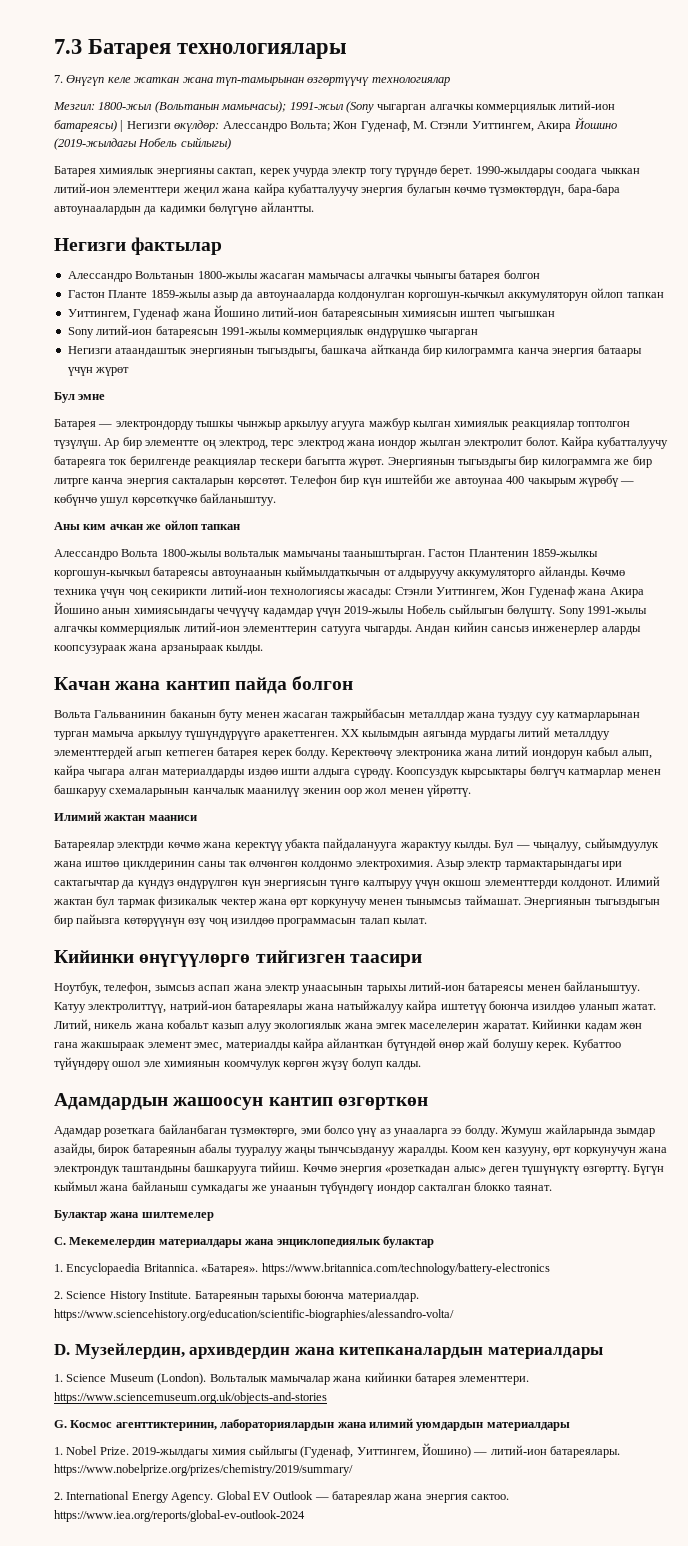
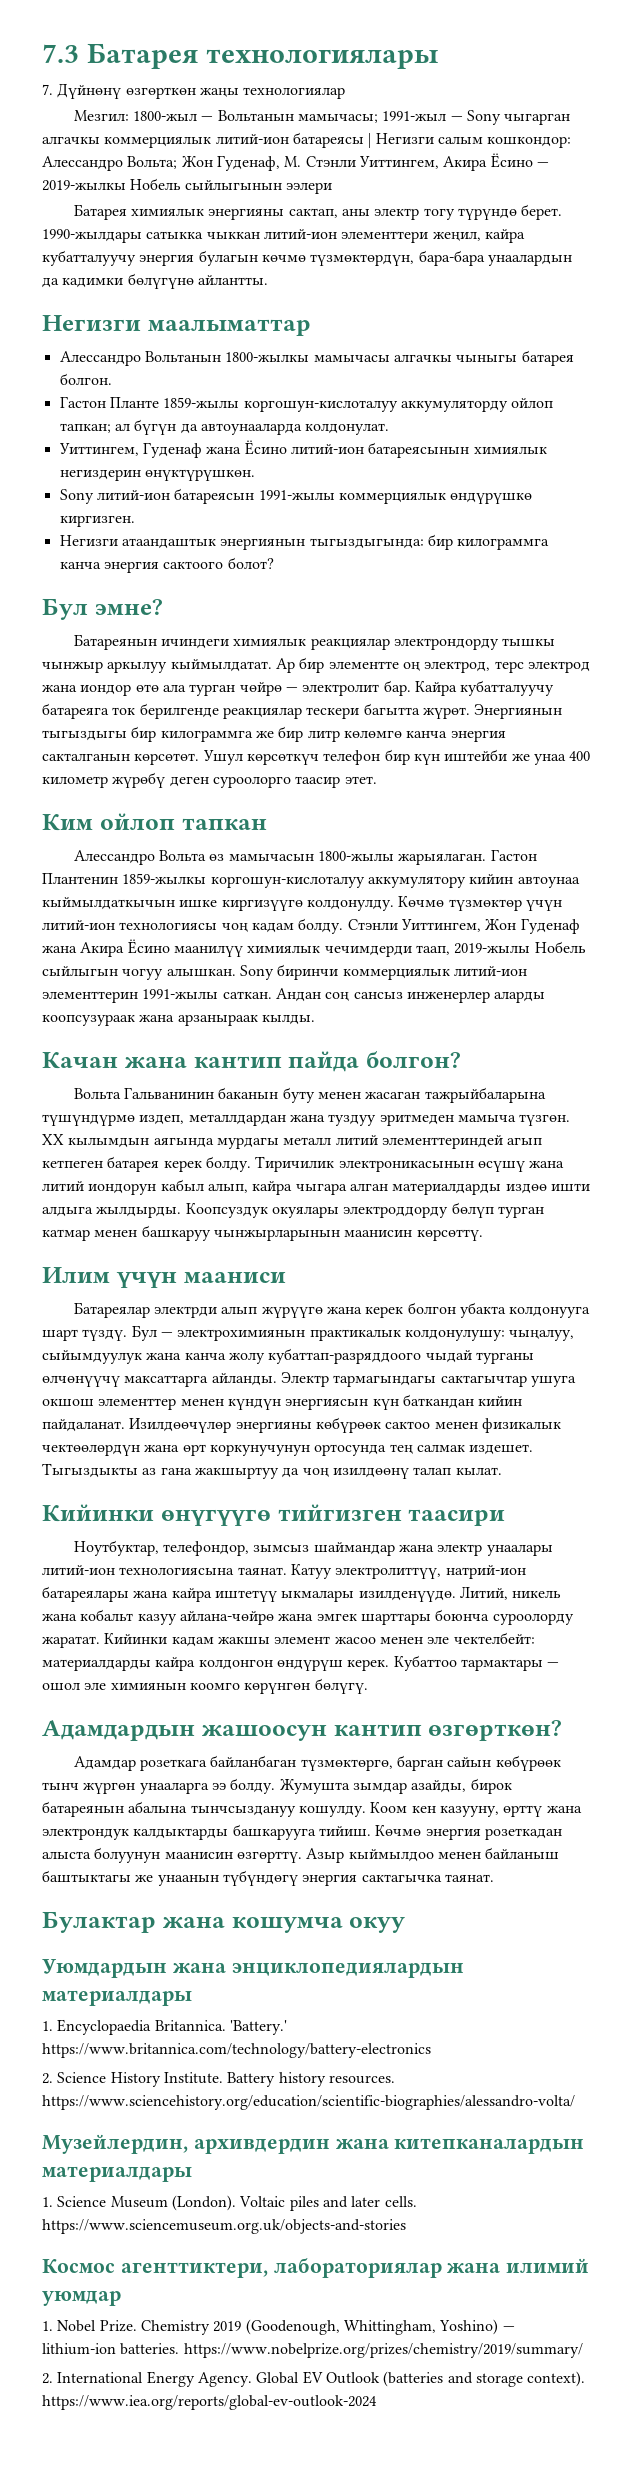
[66,75,450,86] [53,101,374,113] Өнүгүп келе жаткан жана түп-тамырынан өзгөртүүчү технологиялар // Мезгил: 1800-жыл (Вольтанын мамычасы); 1991-жыл (Sony -> [57,83,346,99] [73,110,502,125] Дүйнөнү өзгөрткөн жаңы технологиялар // Мезгил: 1800-жыл — Вольтанын мамычасы; 1991-жыл — Sony
[54,120,117,132] батареясы) -> [292,132,364,148] батареясы
[174,120,220,132] өкүлдөр: -> [437,136,572,148] салым кошкондор:
[573,117,617,129] [54,137,231,150] Йошино (2019-жылдагы Нобель сыйлыгы) -> [490,153,549,168] [42,178,332,194] Ёсино — 2019-жылкы Нобель сыйлыгынын ээлери
[259,168,329,177] керек учурда -> [342,209,371,216] аны
[556,168,598,177] соодага -> [146,231,204,239] сатыкка
[182,187,251,196] жеңил жана -> [432,231,481,242] жеңил,
[54,206,141,215] автоунаалардын -> [487,254,572,266] унаалардын
[131,237,223,255] фактылар -> [147,319,311,336] маалыматтар
[197,271,305,279] 1800-жылы жасаган -> [225,352,310,362] 1800-жылкы
[503,270,540,279] болгон -> [59,373,112,385] болгон.
[212,288,664,301] азыр да автоунааларда колдонулган коргошун-кычкыл аккумуляторун ойлоп тапкан -> [243,398,554,412] [59,419,390,435] коргошун-кислоталуу аккумуляторду ойлоп тапкан; ал бүгүн да автоунааларда колдонулат.
[213,305,259,317] Йошино -> [244,440,287,455] Ёсино
[402,311,555,317] химиясын иштеп чыгышкан -> [473,446,547,454] [59,469,255,481] химиялык негиздерин өнүктүрүшкөн.
[429,329,478,338] чыгарган -> [59,515,135,527] киргизген.
[256,344,420,357] тыгыздыгы, башкача айтканда -> [309,538,424,549] тыгыздыгында:
[597,345,642,357] [67,367,130,376] [54,392,106,403] [54,418,631,430] [54,440,101,449] батаары үчүн жүрөт // Бул эмне // Батарея — электрондорду тышкы чынжыр аркылуу агууга мажбур кылган химиялык реакциялар топтолгон түзүлүш. -> [163,557,274,569] [42,598,163,620] [73,634,556,650] [42,659,272,673] сактоого болот? // Бул эмне? // Батареянын ичиндеги химиялык реакциялар электрондорду тышкы чынжыр аркылуу кыймылдатат.
[418,437,558,449] жылган электролит болот. -> [135,680,411,696] өтө ала турган чөйрө — электролит бар.
[54,474,635,487] [54,493,277,506] [54,520,240,530] [54,549,598,560] [54,566,625,579] [54,585,392,598] литрге канча энергия сакталарын көрсөтөт. Телефон бир күн иштейби же автоунаа 400 чакырым жүрөбү — көбүнчө ушул көрсөткүчкө байланыштуу. // Аны ким ачкан же ойлоп тапкан // Алессандро Вольта 1800-жылы вольталык мамычаны тааныштырган. Гастон Плантенин 1859-жылкы коргошун-кычкыл батареясы автоунаанын кыймылдаткычын от алдыруучу аккумуляторго айланды. Көчмө техника үчүн чоң секирикти литий-ион технологиясы жасады: -> [307,730,506,742] [42,749,591,765] [42,772,377,788] [42,813,267,831] [73,849,537,865] [42,873,580,888] [42,896,562,911] [42,918,344,934] литр көлөмгө канча энергия сакталганын көрсөтөт. Ушул көрсөткүч телефон бир күн иштейби же унаа 400 километр жүрөбү деген суроолорго таасир этет. // Ким ойлоп тапкан // Алессандро Вольта өз мамычасын 1800-жылы жарыялаган. Гастон Плантенин 1859-жылкы коргошун-кислоталуу аккумулятору кийин автоунаа кыймылдаткычын ишке киргизүүгө колдонулду. Көчмө түзмөктөр үчүн литий-ион технологиясы чоң кадам болду.
[54,602,648,617] [54,622,488,635] Йошино анын химиясындагы чечүүчү кадамдар үчүн 2019-жылы Нобель сыйлыгын бөлүштү. Sony 1991-жылы алгачкы коммерциялык литий-ион элементтерин сатууга чыгарды. Андан кийин -> [127,939,586,957] [42,964,527,980] [42,988,350,1003] Ёсино маанилүү химиялык чечимдерди таап, 2019-жылы Нобель сыйлыгын чогуу алышкан. Sony биринчи коммерциялык литий-ион элементтерин 1991-жылы саткан. Андан соң
[292,676,354,690] болгон -> [366,1051,461,1068] болгон?
[331,708,641,721] [54,731,338,740] тажрыйбасын металлдар жана туздуу суу катмарларынан турган мамыча аркылуу түшүндүрүүгө аракеттенген. -> [424,1087,546,1103] [42,1114,571,1126] тажрыйбаларына түшүндүрмө издеп, металлдардан жана туздуу эритмеден мамыча түзгөн.
[518,727,610,740] [54,746,133,759] литий металлдуу элементтердей -> [283,1135,503,1149] металл литий элементтериндей
[331,748,462,759] Керектөөчү электроника -> [255,1156,525,1172] Тиричилик электроникасынын өсүшү
[353,766,661,778] [54,784,471,797] [54,811,197,821] [54,838,659,851] [53,859,623,870] [54,876,660,889] [53,895,660,908] [54,914,357,927] сүрөдү. Коопсуздук кырсыктары бөлгүч катмарлар менен башкаруу схемаларынын канчалык маанилүү экенин оор жол менен үйрөттү. // Илимий жактан мааниси // Батареялар электрди көчмө жана керектүү убакта пайдаланууга жарактуу кылды. Бул — чыңалуу, сыйымдуулук жана иштөө циклдеринин саны так өлчөнгөн колдонмо электрохимия. Азыр электр тармактарындагы ири сактагычтар да күндүз өндүрүлгөн күн энергиясын түнгө калтыруу үчүн окшош элементтерди колдонот. Илимий жактан бул тармак физикалык чектер жана өрт коркунучу менен тынымсыз таймашат. Энергиянын тыгыздыгын бир пайызга көтөрүүнүн өзү чоң изилдөө программасын -> [96,1202,544,1218] [42,1225,483,1241] [42,1267,286,1288] [73,1302,591,1318] [42,1325,575,1341] [42,1348,534,1364] [42,1372,576,1387] [42,1394,523,1410] [42,1417,561,1433] [42,1444,534,1456] [42,1463,409,1479] жылдырды. Коопсуздук окуялары электроддорду бөлүп турган катмар менен башкаруу чынжырларынын маанисин көрсөттү. // Илим үчүн мааниси // Батареялар электрди алып жүрүүгө жана керек болгон убакта колдонууга шарт түздү. Бул — электрохимиянын практикалык колдонулушу: чыңалуу, сыйымдуулук жана канча жолу кубаттап-разряддоого чыдай турганы өлчөнүүчү максаттарга айланды. Электр тармагындагы сактагычтар ушуга окшош элементтер менен күндүн энергиясын күн баткандан кийин пайдаланат. Изилдөөчүлөр энергияны көбүрөөк сактоо менен физикалык чектөөлөрдүн жана өрт коркунучунун ортосунда тең салмак издешет. Тыгыздыкты аз гана жакшыртуу да чоң изилдөөнү
[139,954,251,967] өнүгүүлөргө -> [160,1509,271,1526] өнүгүүгө
[54,981,641,994] Ноутбук, телефон, зымсыз аспап жана электр унаасынын тарыхы литий-ион батареясы менен байланыштуу. -> [73,1540,553,1556] [42,1565,287,1575] Ноутбуктар, телефондор, зымсыз шаймандар жана электр унаалары литий-ион технологиясына таянат.
[336,1000,404,1013] натыйжалуу -> (169, 1594) none
[489,1001,657,1013] [54,1019,642,1032] [54,1038,621,1051] [54,1057,421,1070] боюнча изилдөө уланып жатат. Литий, никель жана кобальт казып алуу экологиялык жана эмгек маселелерин жаратат. Кийинки кадам жөн гана жакшыраак элемент эмес, материалды кайра айланткан бүтүндөй өнөр жай болушу керек. Кубаттоо түйүндөрү ошол эле химиянын коомчулук көргөн жүзү болуп калды. -> [281,1586,562,1602] [42,1609,574,1625] [42,1632,535,1648] [42,1655,560,1671] [42,1678,368,1694] ыкмалары изилденүүдө. Литий, никель жана кобальт казуу айлана-чөйрө жана эмгек шарттары боюнча суроолорду жаратат. Кийинки кадам жакшы элемент жасоо менен эле чектелбейт: материалдарды кайра колдонгон өндүрүш керек. Кубаттоо тармактары — ошол эле химиянын коомго көрүнгөн бөлүгү.
[337,1097,428,1110] өзгөрткөн -> [428,1720,563,1741] өзгөрткөн?
[300,1125,391,1137] эми болсо үнү аз -> [397,1755,561,1771] [42,1782,136,1794] барган сайын көбүрөөк тынч жүргөн
[501,1124,613,1137] Жумуш жайларында -> [279,1779,350,1794] Жумушта
[199,1144,448,1156] абалы тууралуу жаңы тынчсыздануу жаралды. -> [128,1801,366,1817] абалына тынчсыздануу кошулду.
[553,1147,636,1156] өрт коркунучун -> [503,1805,543,1817] өрттү
[122,1166,192,1175] таштандыны -> [133,1828,229,1840] калдыктарды
[385,1164,665,1175] [54,1181,552,1194] [54,1210,214,1221] [54,1236,434,1248] «розеткадан алыс» деген түшүнүктү өзгөрттү. Бүгүн кыймыл жана байланыш сумкадагы же унаанын түбүндөгү иондор сакталган блокко таянат. // Булактар жана шилтемелер // C. Мекемелердин материалдары жана энциклопедиялык булактар -> [484,1828,562,1840] [42,1847,560,1863] [42,1870,494,1886] [42,1911,406,1933] [42,1959,464,1978] [42,1990,192,2006] розеткадан алыста болуунун маанисин өзгөрттү. Азыр кыймылдоо менен байланыш баштыктагы же унаанын түбүндөгү энергия сактагычка таянат. // Булактар жана кошумча окуу // Уюмдардын жана энциклопедиялардын материалдары
[201,1264,259,1275] «Батарея». -> [229,2020,287,2035] 'Battery.'
[194,1290,419,1302] Батареянын тарыхы боюнча материалдар. -> [227,2072,395,2087] Battery history resources.
[54,1344,70,1355] D. -> (575, 2102) none
[209,1372,530,1385] [54,1392,327,1404] [54,1418,570,1431] [54,1443,621,1458] Вольталык мамычалар жана кийинки батарея элементтери. https://www.sciencemuseum.org.uk/objects-and-stories // G. Космос агенттиктеринин, лабораториялардын жана илимий уюмдардын материалдары // 1. Nobel Prize. 2019-жылдагы химия сыйлыгы (Гуденаф, Уиттингем, Йошино) — литий-ион батареялары. -> [239,2196,417,2211] [42,2219,406,2234] [42,2258,590,2278] [42,2290,121,2306] [42,2319,515,2335] [42,2343,180,2355] Voltaic piles and later cells. https://www.sciencemuseum.org.uk/objects-and-stories // Космос агенттиктери, лабораториялар жана илимий уюмдар // 1. Nobel Prize. Chemistry 2019 (Goodenough, Whittingham, Yoshino) — lithium-ion batteries.
[314,1491,510,1503] — батареялар жана энергия сактоо. -> [383,2371,586,2387] (batteries and storage context).

